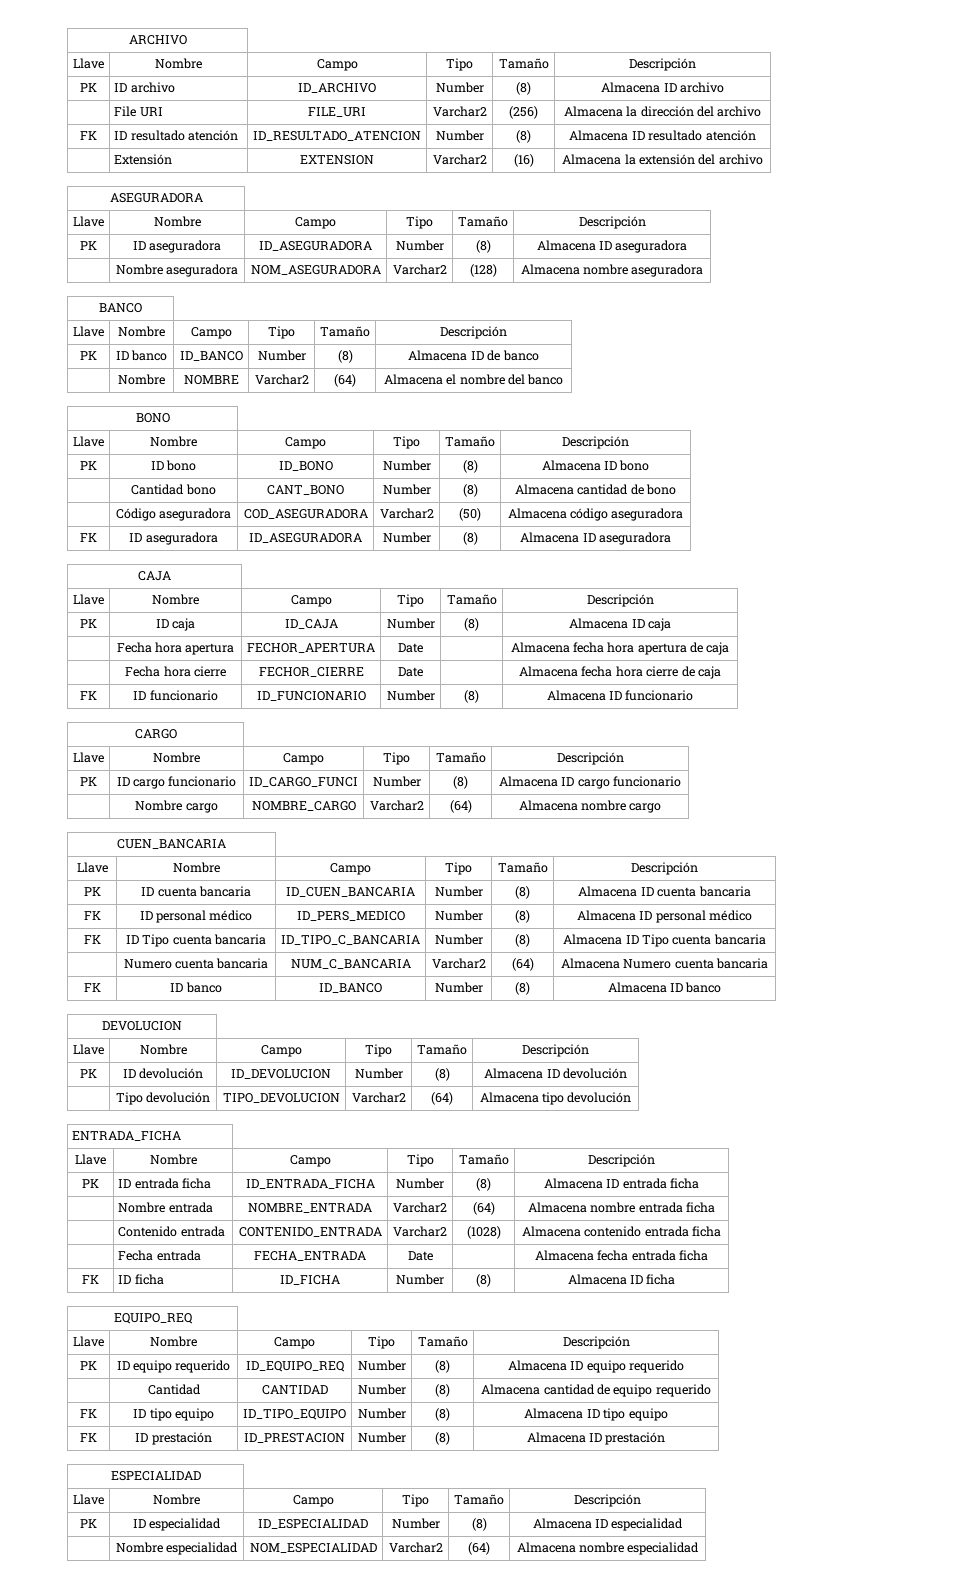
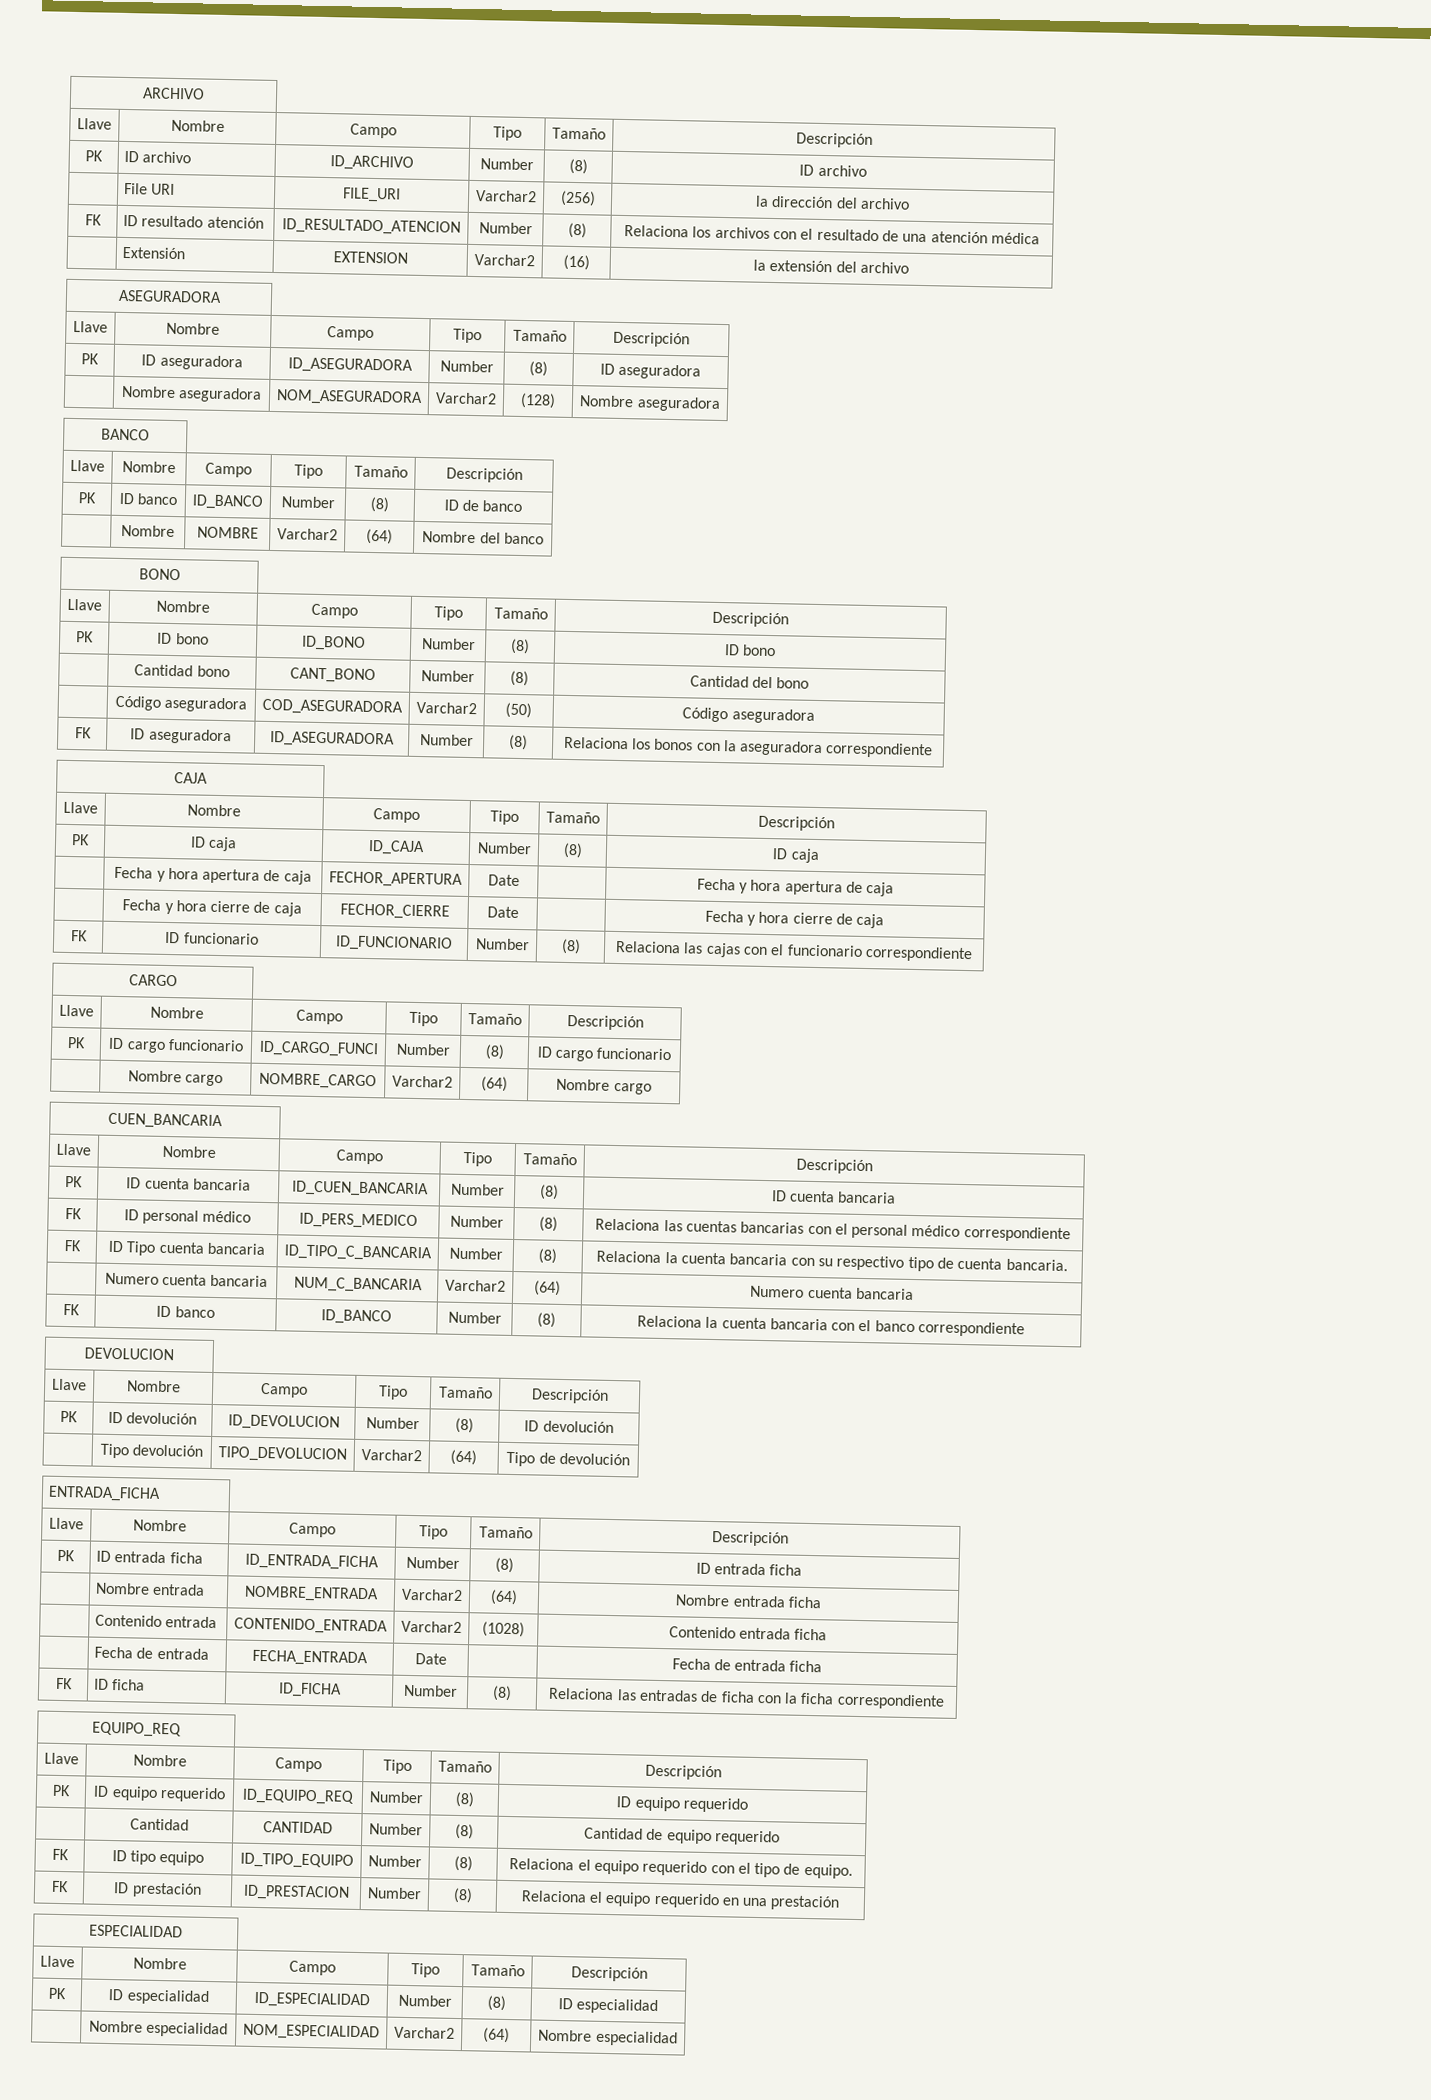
[601,82,661,93] Almacena -> (588, 166) none
[563,106,623,117] Almacena -> (596, 198) none
[569,130,756,141] Almacena ID resultado atención -> [624,225,1040,245] Relaciona los archivos con el resultado de una atención médica
[562,154,622,165] Almacena -> (590, 262) none
[536,240,596,251] Almacena -> (548, 369) none
[520,264,628,275] Almacena nombre -> [579,395,635,408] Nombre
[408,350,468,361] Almacena -> (390, 504) none
[383,374,505,385] Almacena el nombre -> [422,531,477,544] Nombre
[541,460,601,471] Almacena -> (530, 646) none
[514,484,644,495] Almacena cantidad de -> [689,675,773,689] Cantidad del
[507,508,608,521] Almacena código -> [682,707,729,723] Código
[520,532,671,545] Almacena ID aseguradora -> [563,736,934,759] Relaciona los bonos con la aseguradora correspondiente
[569,618,629,629] Almacena -> (583, 850) none
[155,642,235,655] hora apertura -> [156,867,312,885] y hora apertura de caja
[510,642,604,653] Almacena fecha -> [696,878,749,894] Fecha y
[163,666,226,677] hora cierre -> [164,900,302,917] y hora cierre de caja
[519,666,613,677] Almacena fecha -> [704,910,757,926] Fecha y
[546,690,694,701] Almacena ID funcionario -> [615,940,973,963] Relaciona las cajas con el funcionario correspondiente
[498,776,558,787] Almacena -> (505, 1052) none
[518,800,626,811] Almacena nombre -> [556,1078,611,1091] Nombre
[578,886,638,897] Almacena -> (559, 1192) none
[576,910,753,923] Almacena ID personal médico -> [595,1218,1071,1243] Relaciona las cuentas bancarias con el personal médico correspondiente
[563,934,766,947] Almacena ID Tipo cuenta bancaria -> [596,1250,1068,1272] Relaciona la cuenta bancaria con su respectivo tipo de cuenta bancaria.
[560,958,620,969] Almacena -> (561, 1288) none
[607,982,722,993] Almacena ID banco -> [636,1315,1026,1338] Relaciona la cuenta bancaria con el banco correspondiente
[484,1068,544,1079] Almacena -> (474, 1425) none
[479,1092,564,1105] Almacena tipo -> [506,1451,556,1467] Tipo de
[543,1178,603,1189] Almacena -> (514, 1565) none
[527,1202,636,1213] Almacena nombre -> [675,1594,731,1607] Nombre
[521,1226,642,1237] Almacena contenido -> [668,1626,736,1639] Contenido
(154, 1255) none -> [136,1647,154,1659] de
[534,1250,629,1261] Almacena fecha -> [671,1658,731,1671] Fecha de
[567,1274,676,1285] Almacena ID ficha -> [548,1687,945,1710] Relaciona las entradas de ficha con la ficha correspondiente
[507,1360,567,1371] Almacena -> (475, 1799) none
[481,1384,595,1395] Almacena cantidad -> [584,1827,644,1840] Cantidad
[524,1408,668,1421] Almacena ID tipo equipo -> [509,1858,853,1879] Relaciona el equipo requerido con el tipo de equipo.
[526,1432,602,1443] Almacena ID -> [520,1890,768,1909] Relaciona el equipo requerido en una
[532,1518,592,1529] Almacena -> (506, 2003) none
[516,1542,624,1553] Almacena nombre -> [538,2029,593,2042] Nombre

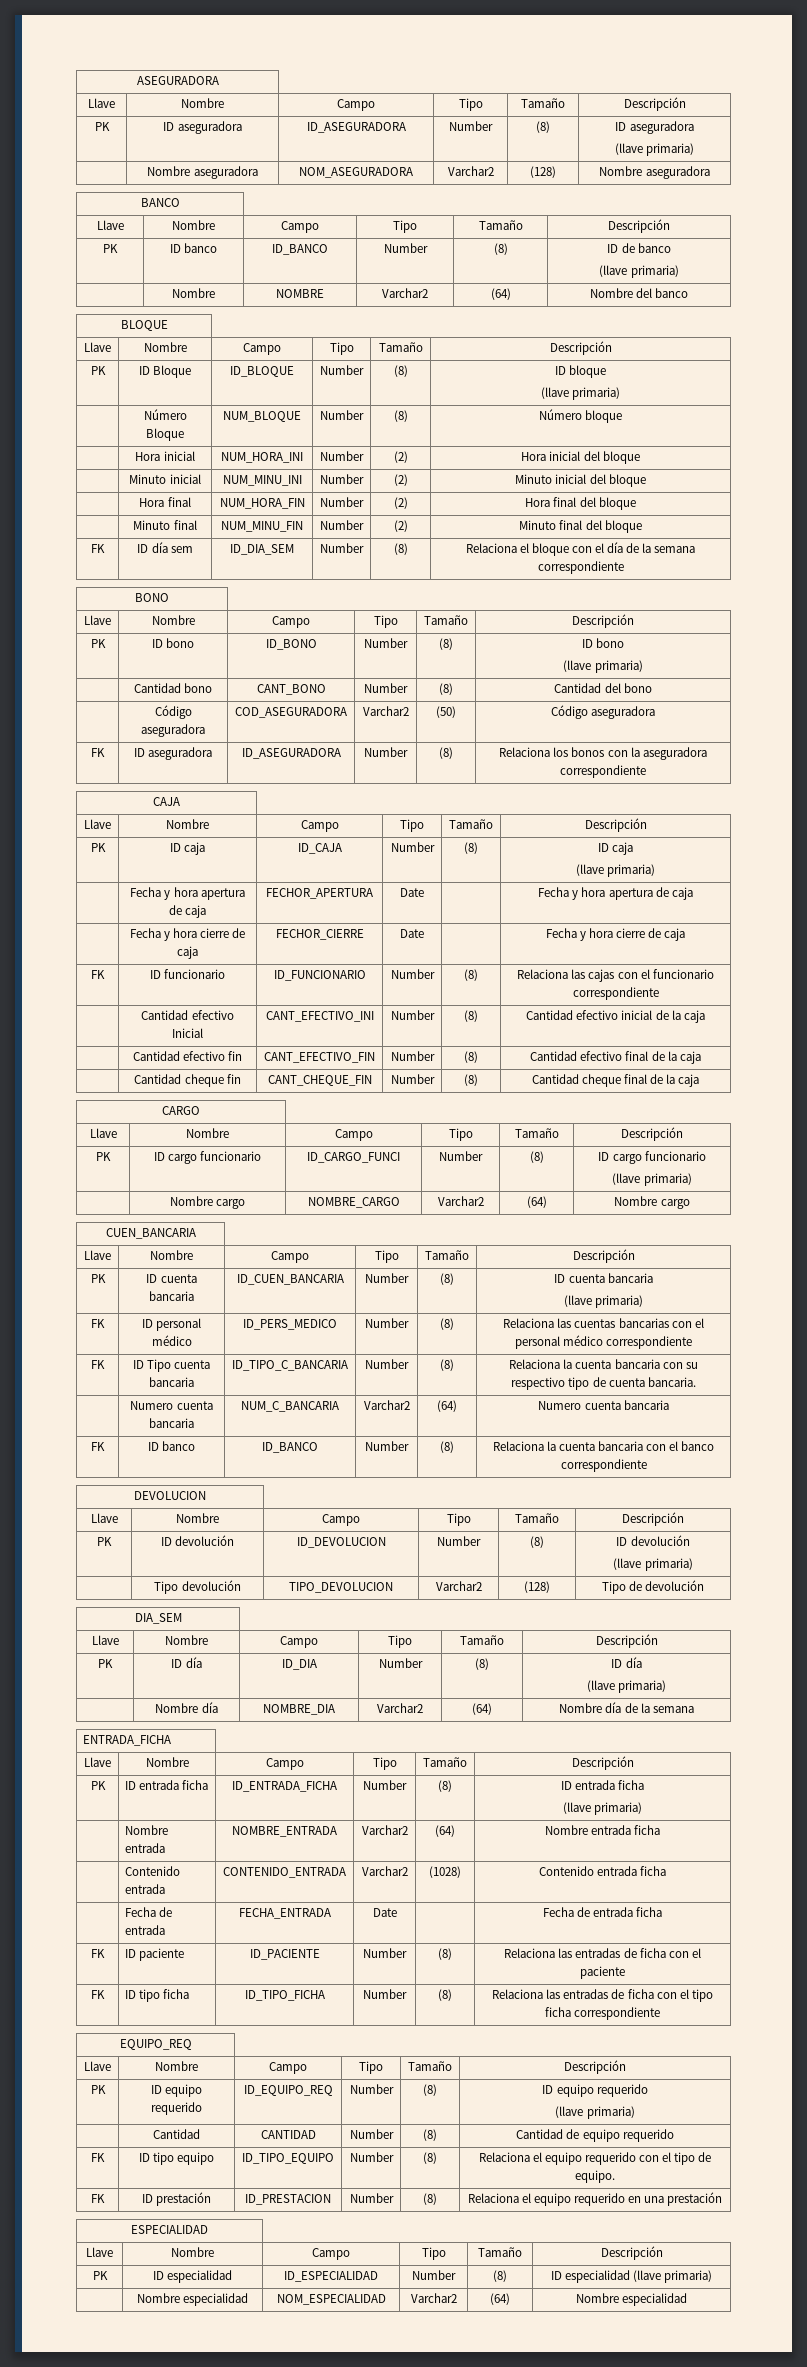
[142,87,205,100] [77,118,112,130] [170,119,225,132] [349,123,397,139] [493,126,522,141] [552,127,606,140] [795,132,873,148] [85,150,103,162] [124,150,192,164] [330,155,414,171] [479,158,534,171] [568,158,588,175] [799,164,867,177] [124,182,176,195] [342,187,401,203] [475,190,537,203] [559,190,596,207] [755,195,910,210] [84,214,102,226] [123,214,264,229] [281,218,461,236] [478,222,533,235] [567,222,587,239] [624,225,1040,245] [122,246,186,260] [332,251,408,264] [474,254,535,267] [562,254,590,271] [753,259,909,274] ARCHIVO // Llave | Nombre | Campo | Tipo | Tamaño | Descripción // PK | ID archivo | ID_ARCHIVO | Number | (8) | ID archivo // | File URI | FILE_URI | Varchar2 | (256) | la dirección del archivo // FK | ID resultado atención | ID_RESULTADO_ATENCION | Number | (8) | Relaciona los archivos con el resultado de una atención médica // | Extensión | EXTENSION | Varchar2 | (16) | la extensión del archivo // -> (136, 80) none
(702, 371) none -> [614,143,695,156] // (llave primaria)
(523, 506) none -> [599,265,679,278] // (llave primaria)
(544, 538) none -> [120,320,168,331] [84,342,111,352] [143,342,187,352] [243,343,281,355] [329,342,354,355] [378,342,423,352] [549,341,612,355] [90,366,106,375] [138,365,192,378] [230,366,294,377] [320,365,364,375] [393,365,408,377] [554,365,607,378] [540,387,621,400] [143,409,187,420] [146,428,184,441] [223,411,301,422] [320,410,364,420] [393,410,408,422] [538,409,623,423] [135,451,195,461] [221,452,303,463] [320,451,364,461] [393,451,408,463] [521,451,640,464] [129,474,201,484] [222,475,302,486] [320,474,364,484] [393,474,408,486] [515,474,646,487] [139,497,191,507] [219,498,305,509] [320,497,364,507] [393,497,408,509] [525,497,636,510] [133,520,197,530] [221,521,303,532] [320,520,364,530] [393,520,408,532] [519,520,642,533] [91,544,105,553] [137,542,193,553] [230,544,294,555] [320,543,364,553] [393,543,408,555] [465,542,696,556] [537,561,624,574] // BLOQUE // Llave | Nombre | Campo | Tipo | Tamaño | Descripción // PK | ID Bloque | ID_BLOQUE | Number | (8) | ID bloque // (llave primaria) // | Número Bloque | NUM_BLOQUE | Number | (8) | Número bloque // | Hora inicial | NUM_HORA_INI | Number | (2) | Hora inicial del bloque // | Minuto inicial | NUM_MINU_INI | Number | (2) | Minuto inicial del bloque // | Hora final | NUM_HORA_FIN | Number | (2) | Hora final del bloque // | Minuto final | NUM_MINU_FIN | Number | (2) | Minuto final del bloque // FK | ID día sem | ID_DIA_SEM | Number | (8) | Relaciona el bloque con el día de la semana correspondiente
(777, 650) none -> [563,660,643,673] // (llave primaria)
(820, 856) none -> [575,864,656,877] // (llave primaria)
(973, 954) none -> [141,1010,234,1020] [172,1028,203,1038] [265,1011,374,1022] [390,1010,435,1020] [464,1010,478,1022] [526,1010,705,1023] [132,1051,243,1061] [264,1052,375,1063] [390,1051,435,1061] [464,1051,478,1063] [530,1051,701,1064] [134,1074,241,1087] [267,1075,372,1086] [390,1074,435,1084] [464,1074,478,1086] [531,1074,700,1087] // | Cantidad efectivo Inicial | CANT_EFECTIVO_INI | Number | (8) | Cantidad efectivo inicial de la caja // | Cantidad efectivo fin | CANT_EFECTIVO_FIN | Number | (8) | Cantidad efectivo final de la caja // | Cantidad cheque fin | CANT_CHEQUE_FIN | Number | (8) | Cantidad cheque final de la caja
(673, 1054) none -> [612,1173,692,1186] // (llave primaria)
(897, 1197) none -> [563,1295,644,1308] // (llave primaria)
(614, 1427) none -> [613,1558,693,1571] // (llave primaria)
[450,1449,477,1466] (64) -> [524,1581,550,1593] (128)
(630, 1459) none -> [134,1613,182,1624] [91,1635,119,1645] [165,1635,208,1645] [280,1636,318,1648] [388,1635,412,1648] [460,1635,504,1645] [595,1634,658,1648] [98,1659,113,1668] [171,1657,202,1668] [281,1659,317,1670] [378,1658,423,1668] [475,1658,489,1670] [611,1657,642,1668] [586,1680,667,1693] [155,1702,218,1713] [263,1704,335,1715] [377,1703,423,1713] [472,1703,492,1715] [559,1702,694,1713] // DIA_SEM // Llave | Nombre | Campo | Tipo | Tamaño | Descripción // PK | ID día | ID_DIA | Number | (8) | ID día // (llave primaria) // | Nombre día | NOMBRE_DIA | Varchar2 | (64) | Nombre día de la semana
(803, 1570) none -> [562,1802,643,1815] // (llave primaria)
[112,1679,146,1691] [277,1682,342,1698] [402,1684,458,1697] [492,1685,512,1702] [548,1687,799,1704] ficha | ID_FICHA | Number | (8) | Relaciona las entradas de ficha con la -> [139,1948,185,1961] [249,1949,320,1960] [363,1948,407,1958] [438,1948,452,1960] [504,1948,701,1958] [580,1966,625,1979] [91,1990,105,1999] [125,1989,190,2002] [244,1990,325,2001] [363,1989,407,1999] [438,1989,452,2001] [492,1989,713,2002] paciente | ID_PACIENTE | Number | (8) | Relaciona las entradas de ficha con el paciente // FK | ID tipo ficha | ID_TIPO_FICHA | Number | (8) | Relaciona las entradas de ficha con el tipo
(748, 1805) none -> [555,2106,635,2119] // (llave primaria)
(659, 2006) none -> [633,2270,713,2283] (llave primaria)

